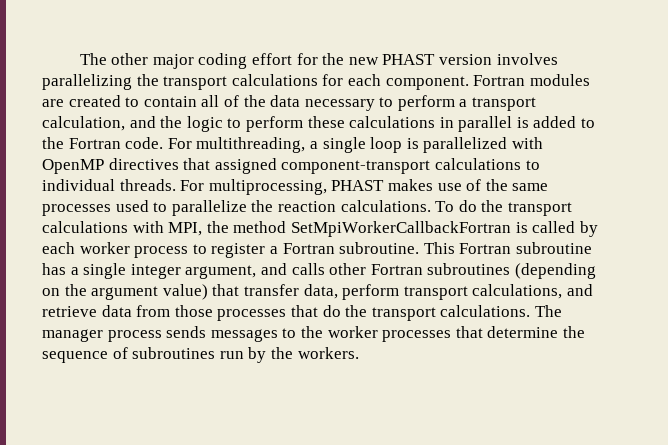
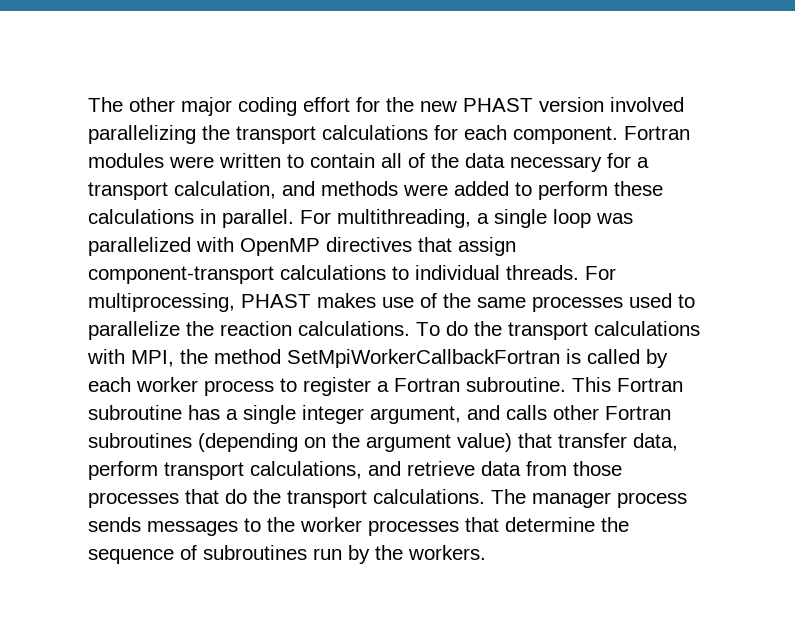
[496,53,558,65] involves -> [610,97,684,112] involved
[42,95,121,107] are created -> [169,153,281,168] were written
[379,95,455,111] to perform -> [607,153,631,168] for
[160,116,223,132] the logic -> [321,181,509,196] methods were added
[458,116,596,132] [42,137,164,149] parallel is added to the Fortran code. -> [222,209,294,228] parallel.
[406,138,419,149] is -> [596,213,633,224] was
[214,158,277,174] assigned -> [458,237,516,256] assign

